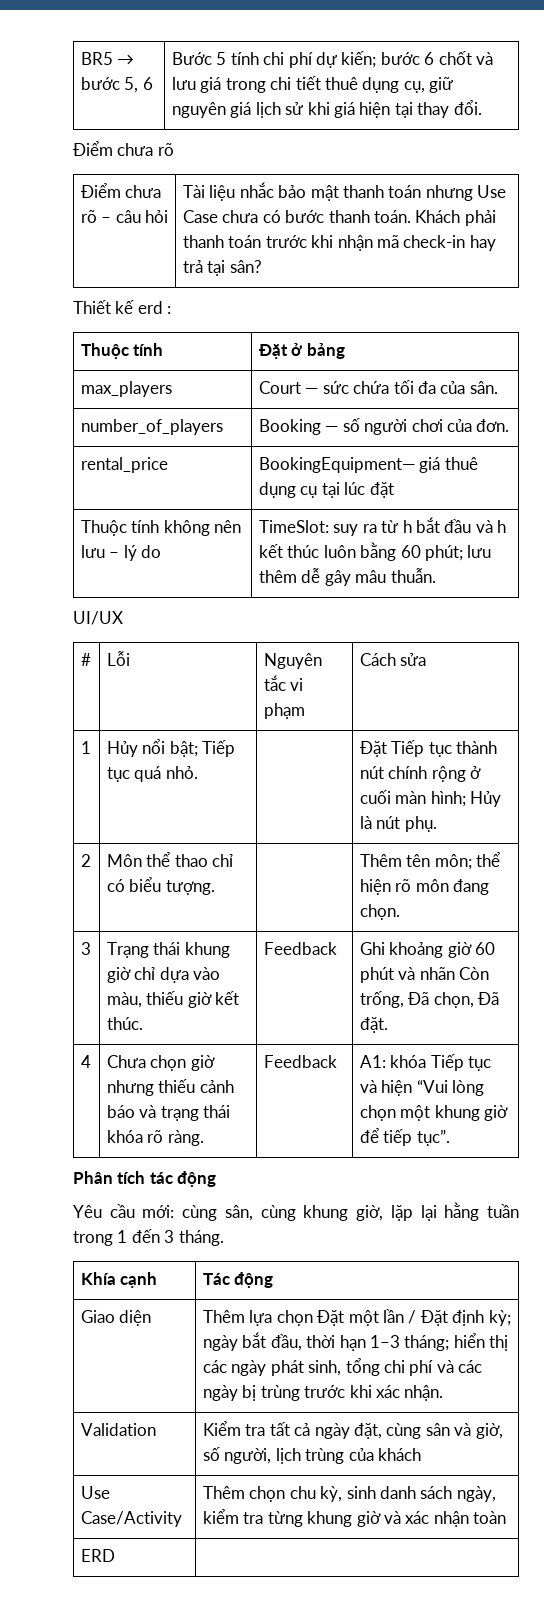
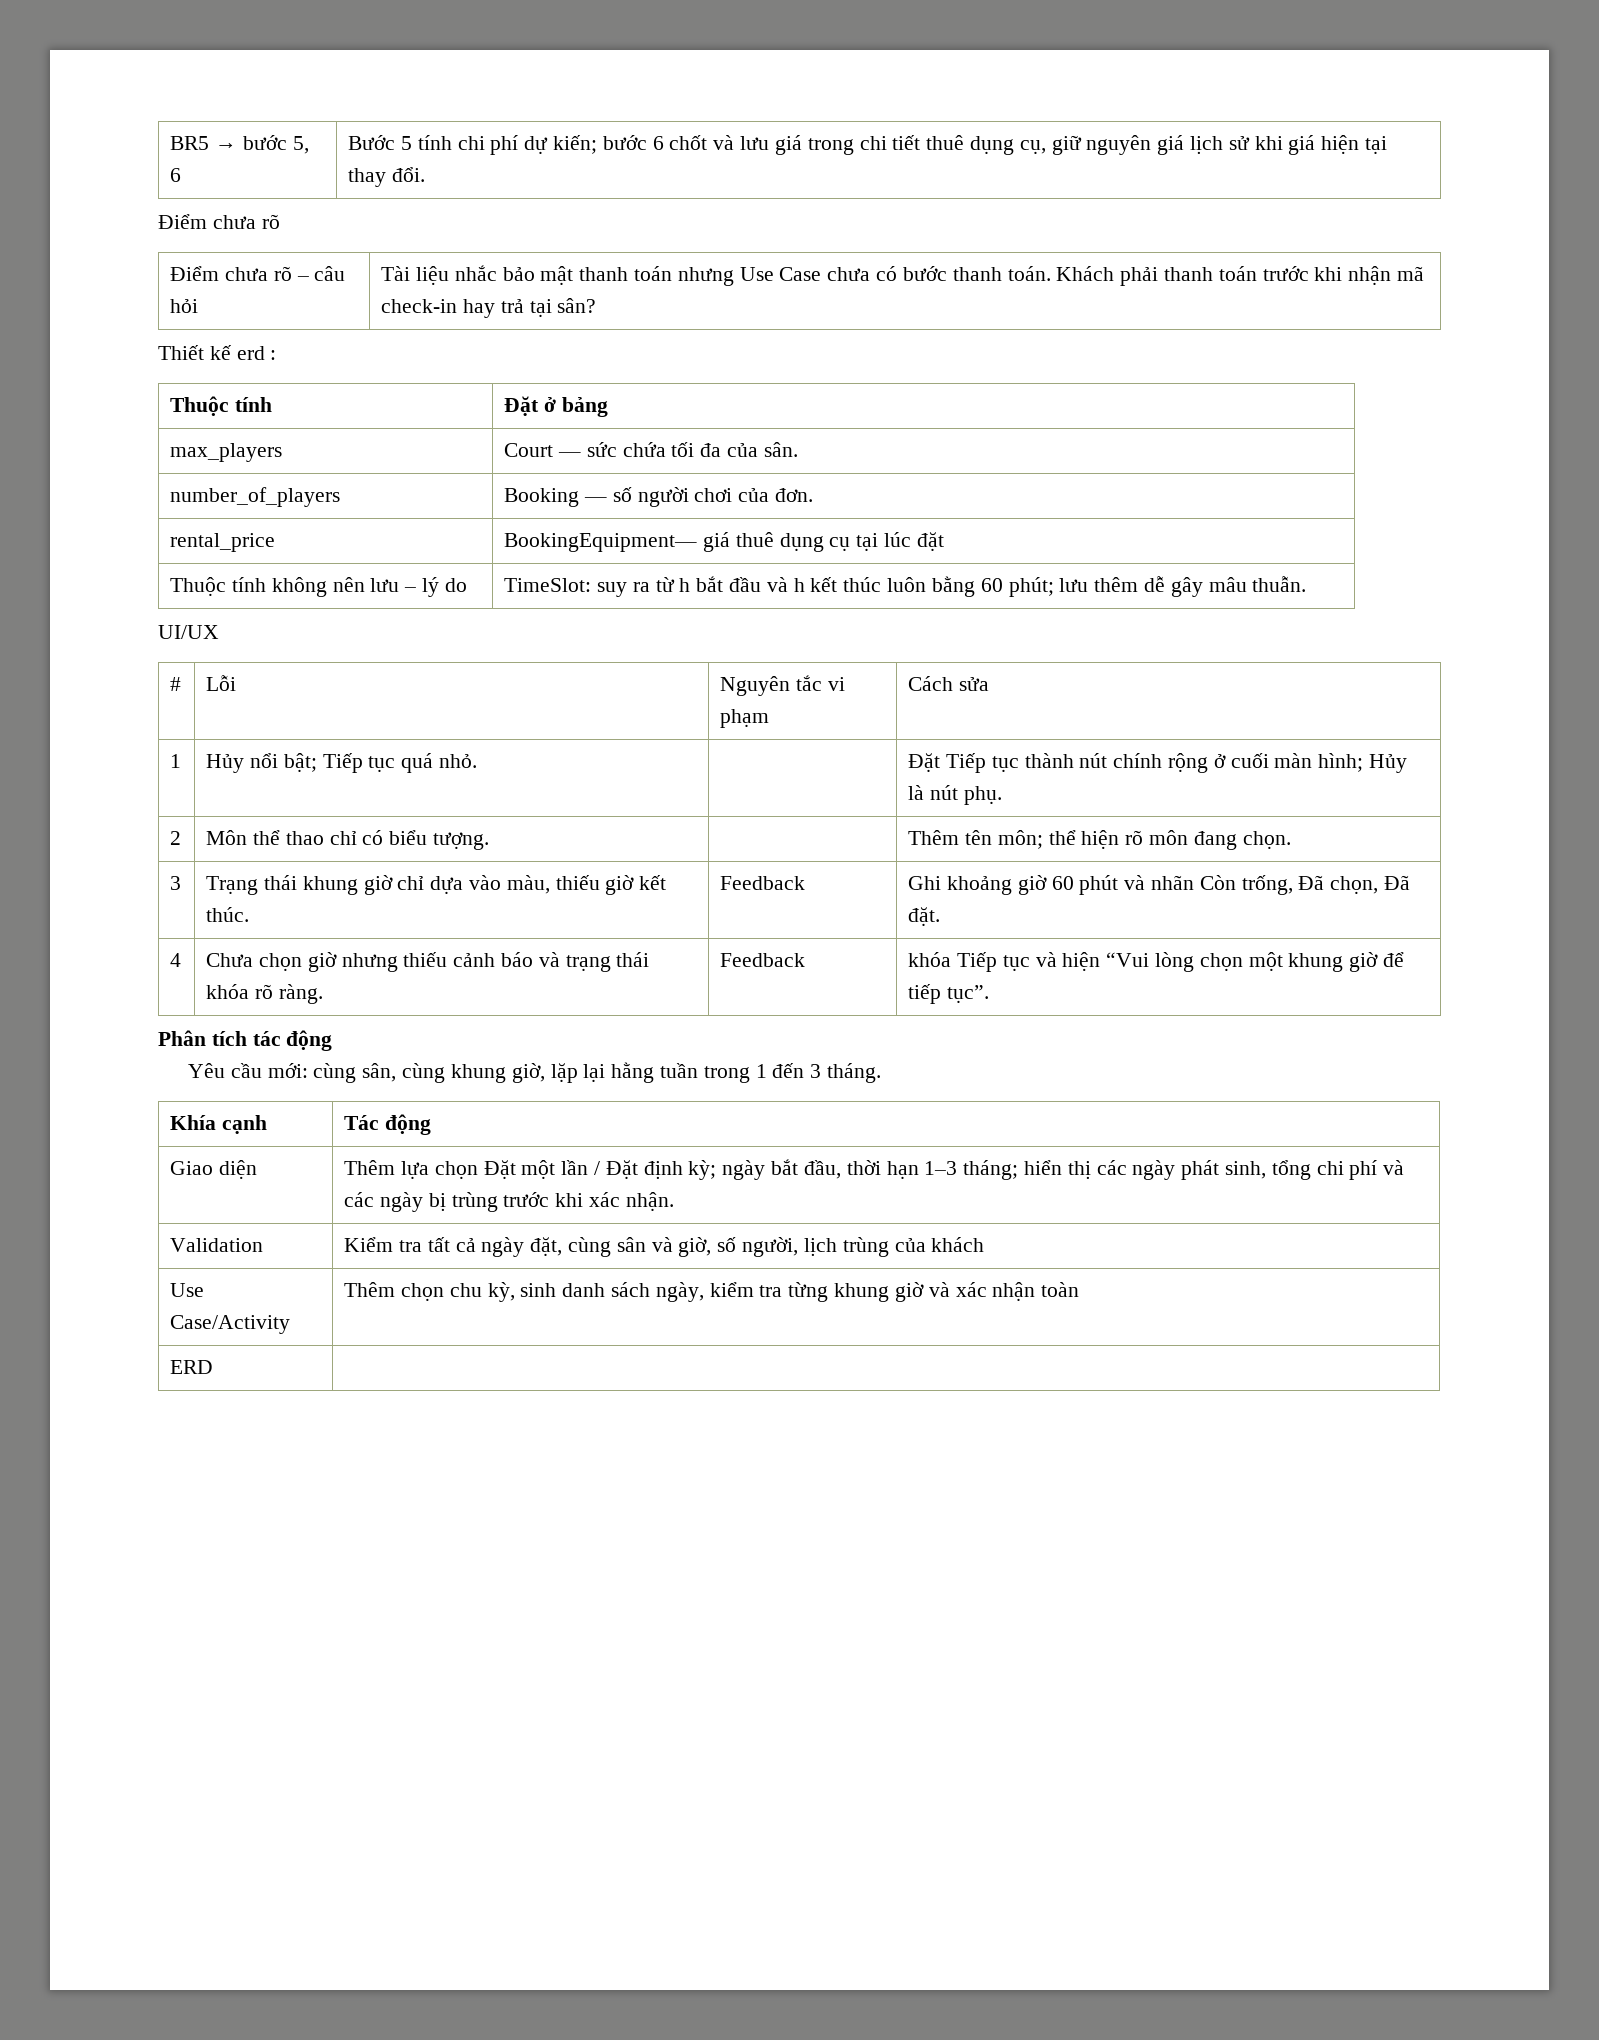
[359,1055,386,1068] A1: -> (806, 960) none

